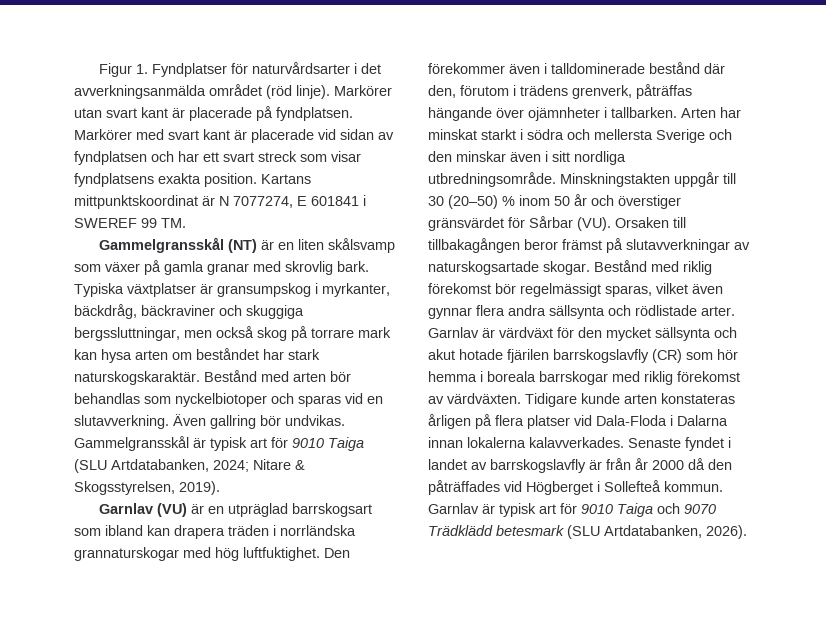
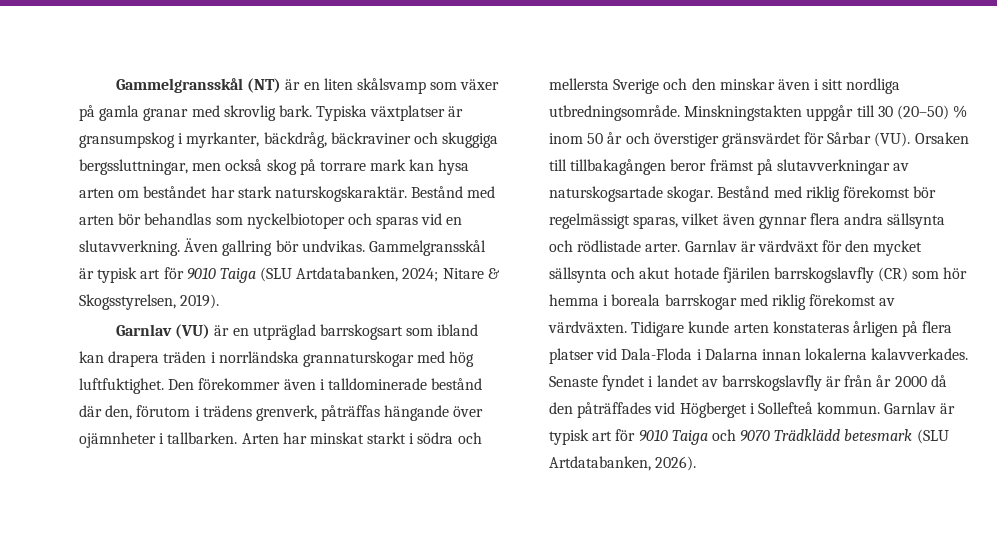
[99,62,382,77] [74,84,392,99] [74,106,353,121] [74,129,394,143] [74,151,361,165] [74,173,311,187] [74,195,366,209] [74,218,186,228] Figur 1. Fyndplatser för naturvårdsarter i det avverkningsanmälda området (röd linje). Markörer utan svart kant är placerade på fyndplatsen. Markörer med svart kant är placerade vid sidan av fyndplatsen och har ett svart streck som visar fyndplatsens exakta position. Kartans mittpunktskoordinat är N 7077274, E 601841 i SWEREF 99 TM. // -> (115, 85) none

